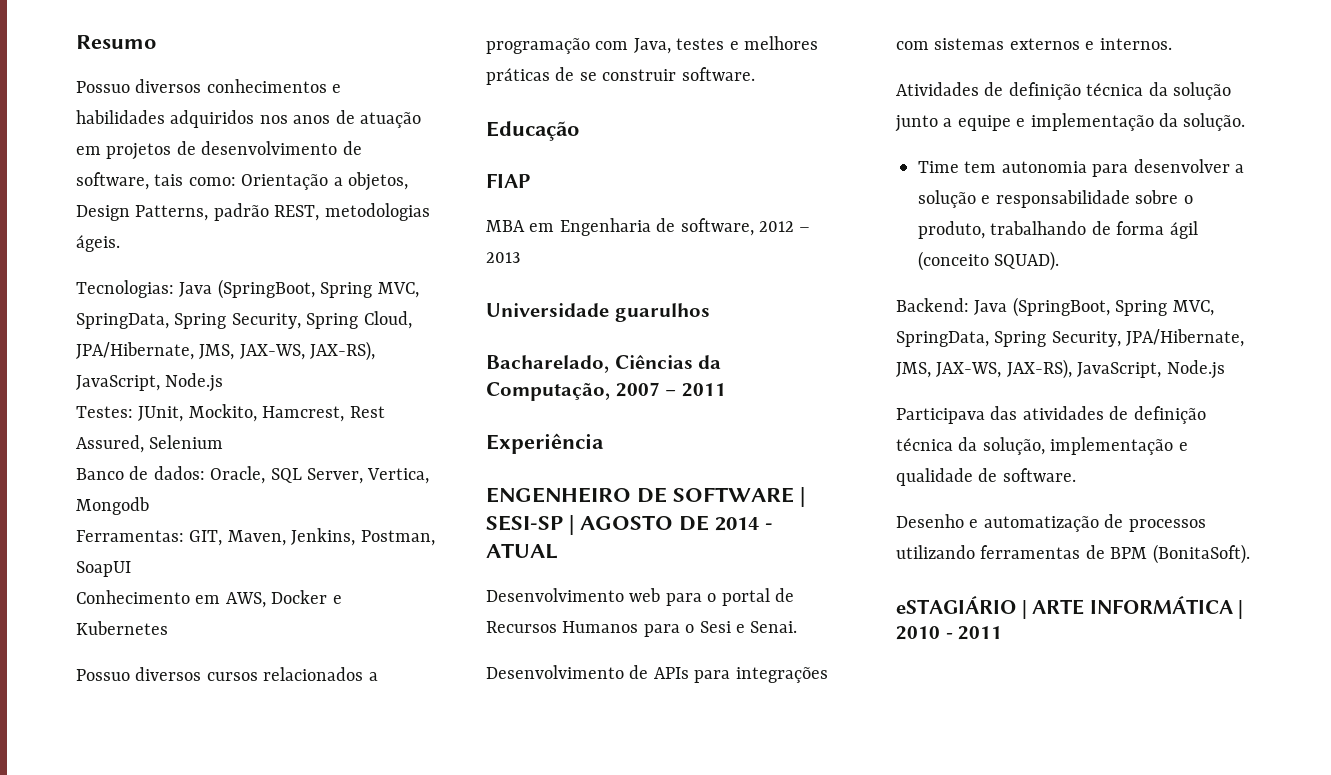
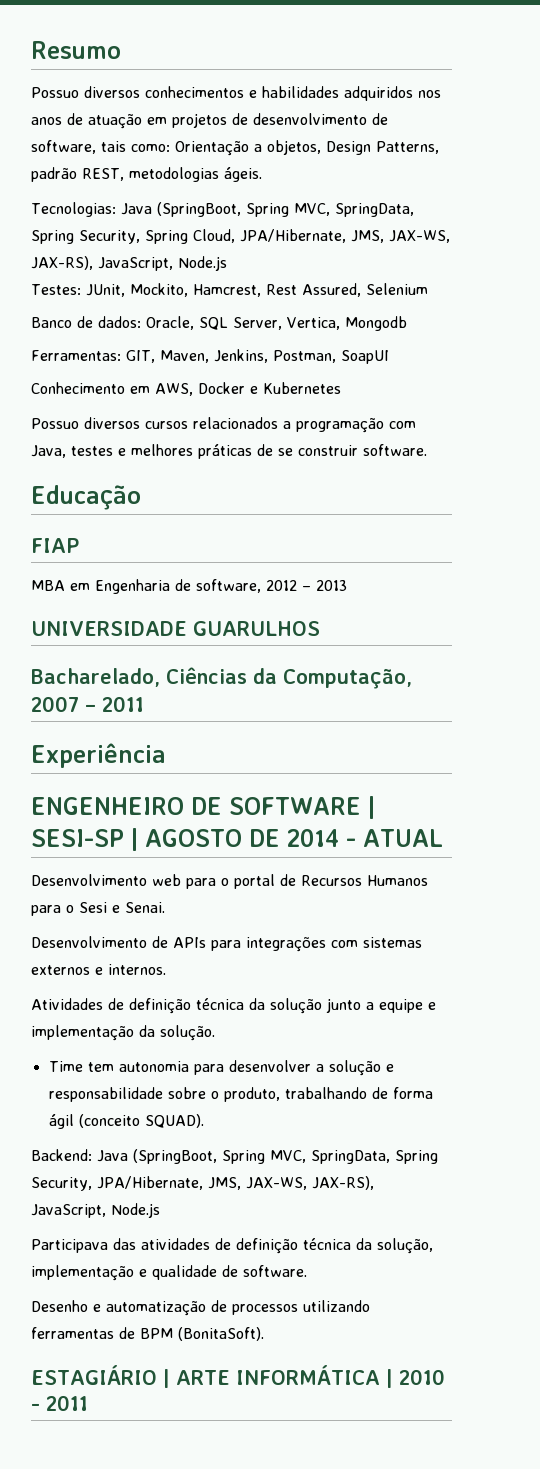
[486,303,710,322] Universidade guarulhos -> [31,621,320,636] UNIVERSIDADE GUARULHOS
[896,595,1016,614] eSTAGIÁRIO -> [31,1365,157,1385] ESTAGIÁRIO

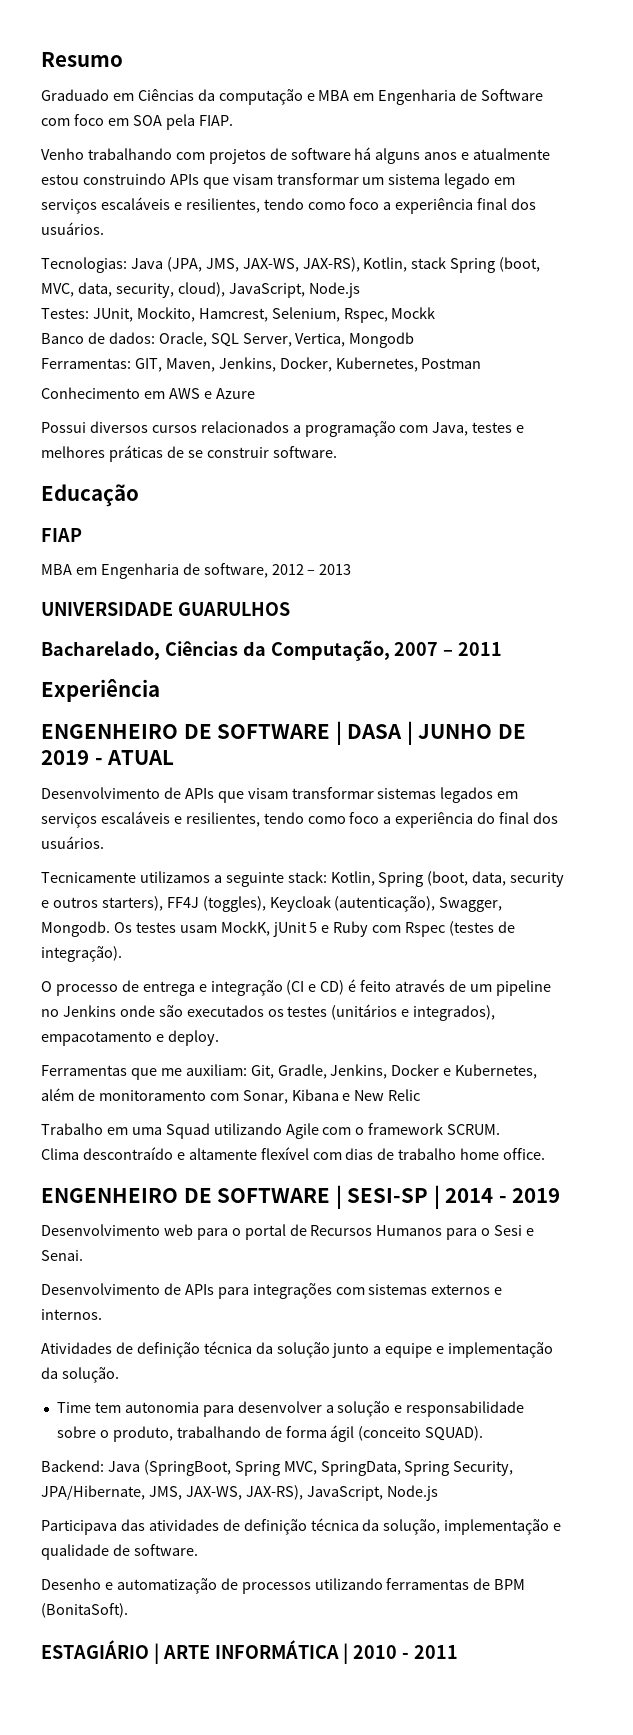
[31,86,441,101] [31,113,388,129] [31,140,439,156] [31,167,262,182] [31,202,414,217] [31,229,450,244] [31,256,93,270] Possuo diversos conhecimentos e habilidades adquiridos nos anos de atuação em projetos de desenvolvimento de software, tais como: Orientação a objetos, Design Patterns, padrão REST, metodologias ágeis. // Tecnologias: Java (SpringBoot, Spring MVC, SpringData, Spring Security, Spring Cloud, JPA/Hibernate, JMS, JAX-WS, JAX-RS), -> [41,89,544,105] [41,114,233,130] [41,147,551,164] [41,173,516,189] [41,197,537,214] [41,222,104,235] [41,257,541,273] [41,282,225,298] Graduado em Ciências da computação e MBA em Engenharia de Software com foco em SOA pela FIAP. // Venho trabalhando com projetos de software há alguns anos e atualmente estou construindo APIs que visam transformar um sistema legado em serviços escaláveis e resilientes, tendo como foco a experiência final dos usuários. // Tecnologias: Java (JPA, JMS, JAX-WS, JAX-RS), Kotlin, stack Spring (boot, MVC, data, security, cloud),
[265,283,428,297] Rest Assured, Selenium -> [271,307,436,323] Selenium, Rspec, Mockk
[273,350,389,364] Postman, SoapUI -> [279,357,482,372] Docker, Kubernetes, Postman
[155,382,341,396] [31,418,79,429] AWS, Docker e Kubernetes // Possuo -> [168,388,255,399] [41,422,86,433] AWS e Azure // Possui
(166, 755) none -> [41,721,526,745] [41,750,175,765] [41,787,519,803] [41,811,559,828] [41,836,104,849] [41,871,565,887] [41,896,503,912] [41,921,515,937] [41,946,122,962] [41,979,551,996] [41,1004,496,1021] [41,1030,219,1046] [41,1064,538,1080] [41,1088,421,1104] [41,1123,501,1139] [41,1147,546,1160] // ENGENHEIRO DE SOFTWARE | DASA | JUNHO DE 2019 - ATUAL // Desenvolvimento de APIs que visam transformar sistemas legados em serviços escaláveis e resilientes, tendo como foco a experiência do final dos usuários. // Tecnicamente utilizamos a seguinte stack: Kotlin, Spring (boot, data, security e outros starters), FF4J (toggles), Keycloak (autenticação), Swagger, Mongodb. Os testes usam MockK, jUnit 5 e Ruby com Rspec (testes de integração). // O processo de entrega e integração (CI e CD) é feito através de um pipeline no Jenkins onde são executados os testes (unitários e integrados), empacotamento e deploy. // Ferramentas que me auxiliam: Git, Gradle, Jenkins, Docker e Kubernetes, além de monitoramento com Sonar, Kibana e New Relic // Trabalho em uma Squad utilizando Agile com o framework SCRUM. // Clima descontraído e altamente flexível com dias de trabalho home office.
[145,829,280,847] AGOSTO DE -> (440, 1197) none
[363,829,443,847] ATUAL -> [512,1188,561,1203] 2019

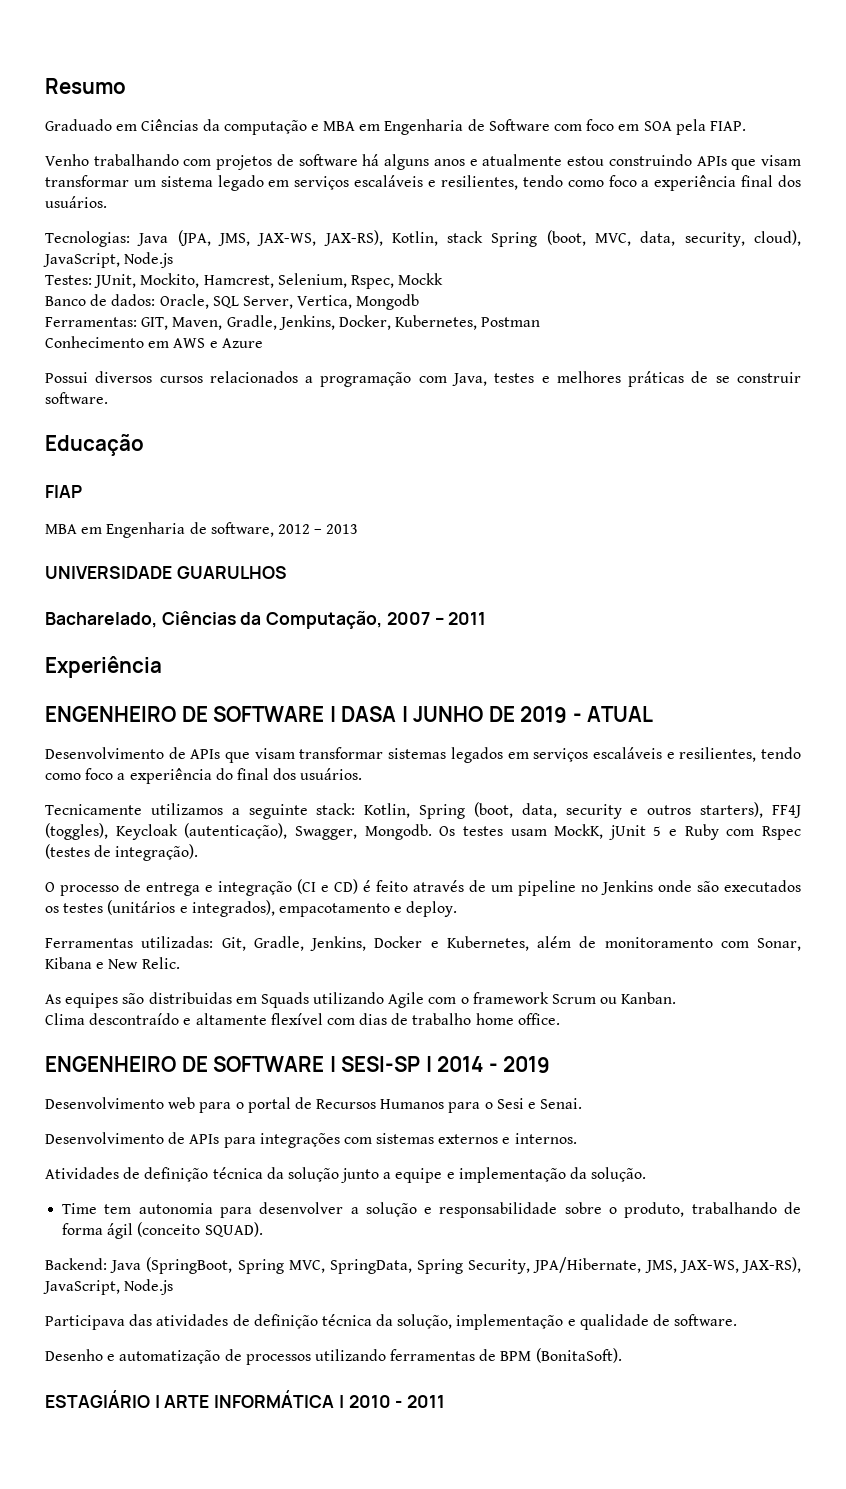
(215, 365) none -> [226,315,277,330] Gradle,
[130,1064,247,1080] que me auxiliam: -> [141,936,214,948] utilizadas:
[388,1089,421,1101] [41,1123,210,1139] Relic // Trabalho em uma Squad -> [141,957,180,969] [45,992,309,1008] Relic. // As equipes são distribuidas em Squads
[447,1124,501,1135] SCRUM. -> [552,992,677,1004] Scrum ou Kanban.

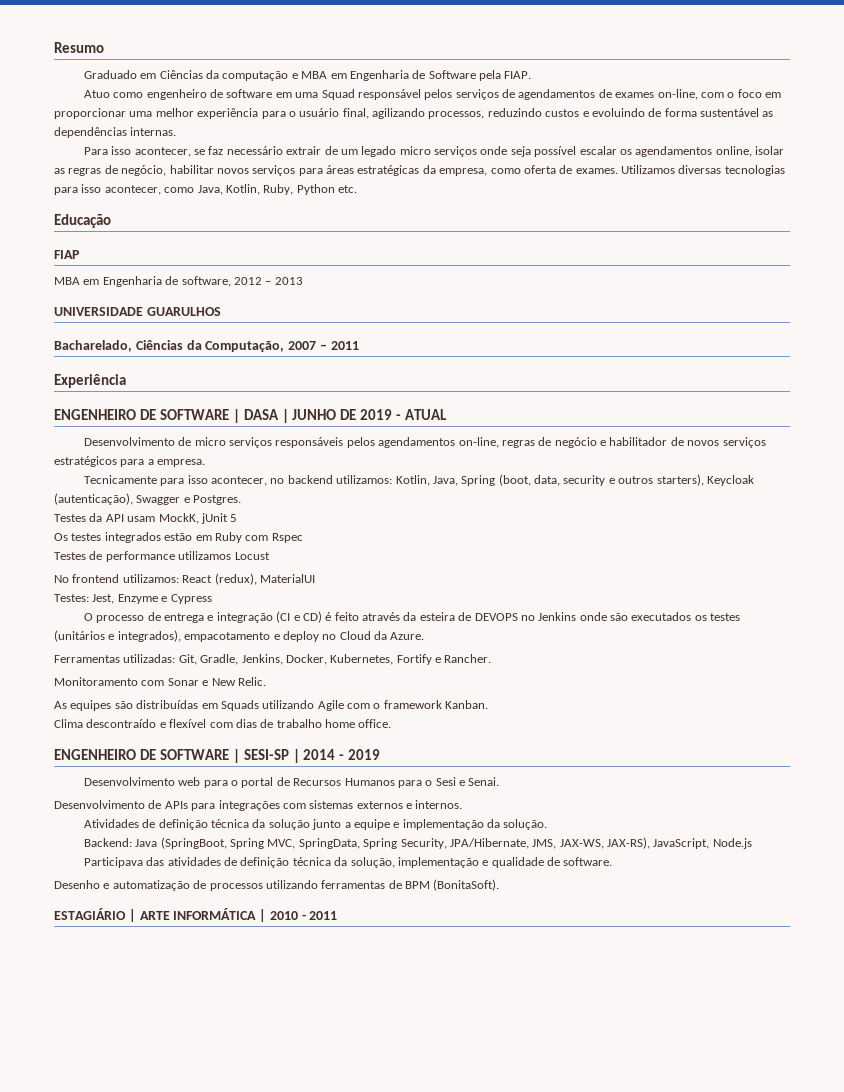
[554,119,746,135] [45,154,802,170] [45,175,802,191] [45,196,107,208] [45,230,801,247] [43,252,174,268] [45,273,444,289] [45,294,420,310] [45,315,541,330] [45,336,263,348] [45,371,802,387] [45,392,108,404] com foco em SOA pela FIAP. // Venho trabalhando com projetos de software há alguns anos e atualmente estou construindo APIs que visam transformar um sistema legado em serviços escaláveis e resilientes, tendo como foco a experiência final dos usuários. // Tecnologias: Java (JPA, JMS, JAX-WS, JAX-RS), Kotlin, stack Spring (boot, MVC, data, security, cloud), JavaScript, Node.js // Testes: JUnit, Mockito, Hamcrest, Selenium, Rspec, Mockk // Banco de dados: Oracle, SQL Server, Vertica, Mongodb // Ferramentas: GIT, Maven, Gradle, Jenkins, Docker, Kubernetes, Postman // Conhecimento em AWS e Azure // Possui diversos cursos relacionados a programação com Java, testes e melhores práticas de se construir software. -> [479,70,532,81] [83,89,782,100] [54,108,774,119] [54,127,177,138] [83,146,785,157] [54,165,785,176] [54,184,357,195] pela FIAP. // Atuo como engenheiro de software em uma Squad responsável pelos serviços de agendamentos de exames on-line, com o foco em proporcionar uma melhor experiência para o usuário final, agilizando processos, reduzindo custos e evoluindo de forma sustentável as dependências internas. // Para isso acontecer, se faz necessário extrair de um legado micro serviços onde seja possível escalar os agendamentos online, isolar as regras de negócio, habilitar novos serviços para áreas estratégicas da empresa, como oferta de exames. Utilizamos diversas tecnologias para isso acontecer, como Java, Kotlin, Ruby, Python etc.
[190,747,802,763] [45,768,363,784] [45,803,411,819] APIs que visam transformar sistemas legados em serviços escaláveis e resilientes, tendo como foco a experiência do final dos usuários. // Tecnicamente utilizamos a seguinte stack: Kotlin, -> [194,437,766,448] [54,456,206,467] [83,475,458,486] micro serviços responsáveis pelos agendamentos on-line, regras de negócio e habilitador de novos serviços estratégicos para a empresa. // Tecnicamente para isso acontecer, no backend utilizamos: Kotlin, Java,
[772,805,801,818] [45,823,801,840] [45,844,199,861] FF4J (toggles), Keycloak (autenticação), Swagger, Mongodb. Os testes usam MockK, jUnit 5 e Ruby com Rspec (testes de integração). -> [706,475,754,486] [54,493,242,505] [54,513,238,524] [54,532,303,543] [54,551,270,562] [54,573,315,585] [54,594,212,604] Keycloak (autenticação), Swagger e Postgres. // Testes da API usam MockK, jUnit 5 // Os testes integrados estão em Ruby com Rspec // Testes de performance utilizamos Locust // No frontend utilizamos: React (redux), MaterialUI // Testes: Jest, Enzyme e Cypress
[469,880,576,896] de um pipeline -> [403,612,518,621] da esteira de DEVOPS
[406,901,458,917] deploy. -> [282,631,425,642] deploy no Cloud da Azure.
[374,936,801,951] [45,957,92,969] Docker e Kubernetes, além de monitoramento com Sonar, Kibana -> [285,654,492,665] [54,677,199,686] Docker, Kubernetes, Fortify e Rancher. // Monitoramento com Sonar
[148,992,232,1004] distribuidas -> [136,700,199,709] distribuídas
[552,994,618,1004] Scrum ou -> (442, 704) none
[195,1013,267,1025] altamente -> (166, 725) none
[62,1202,802,1218] [62,1222,263,1239] // Time tem autonomia para desenvolver a solução e responsabilidade sobre o produto, trabalhando de forma ágil (conceito SQUAD). -> (548, 824) none

